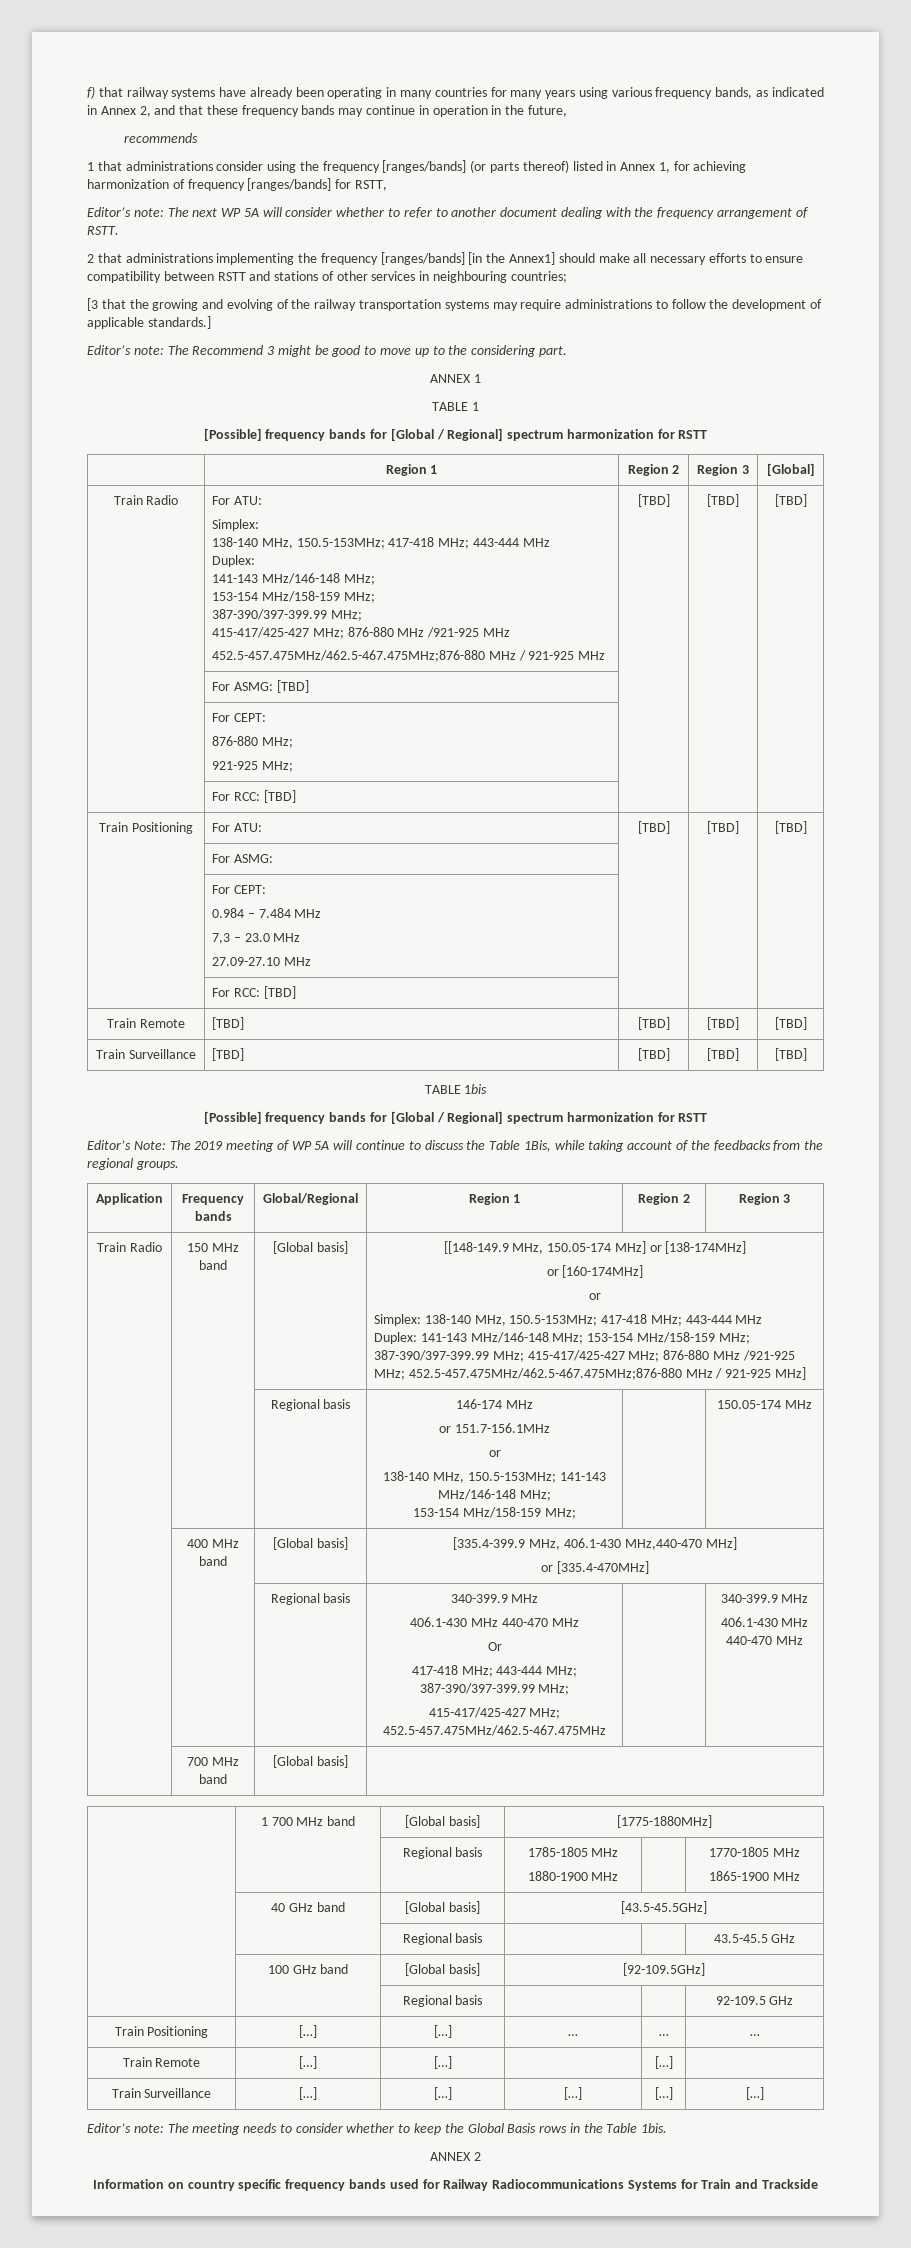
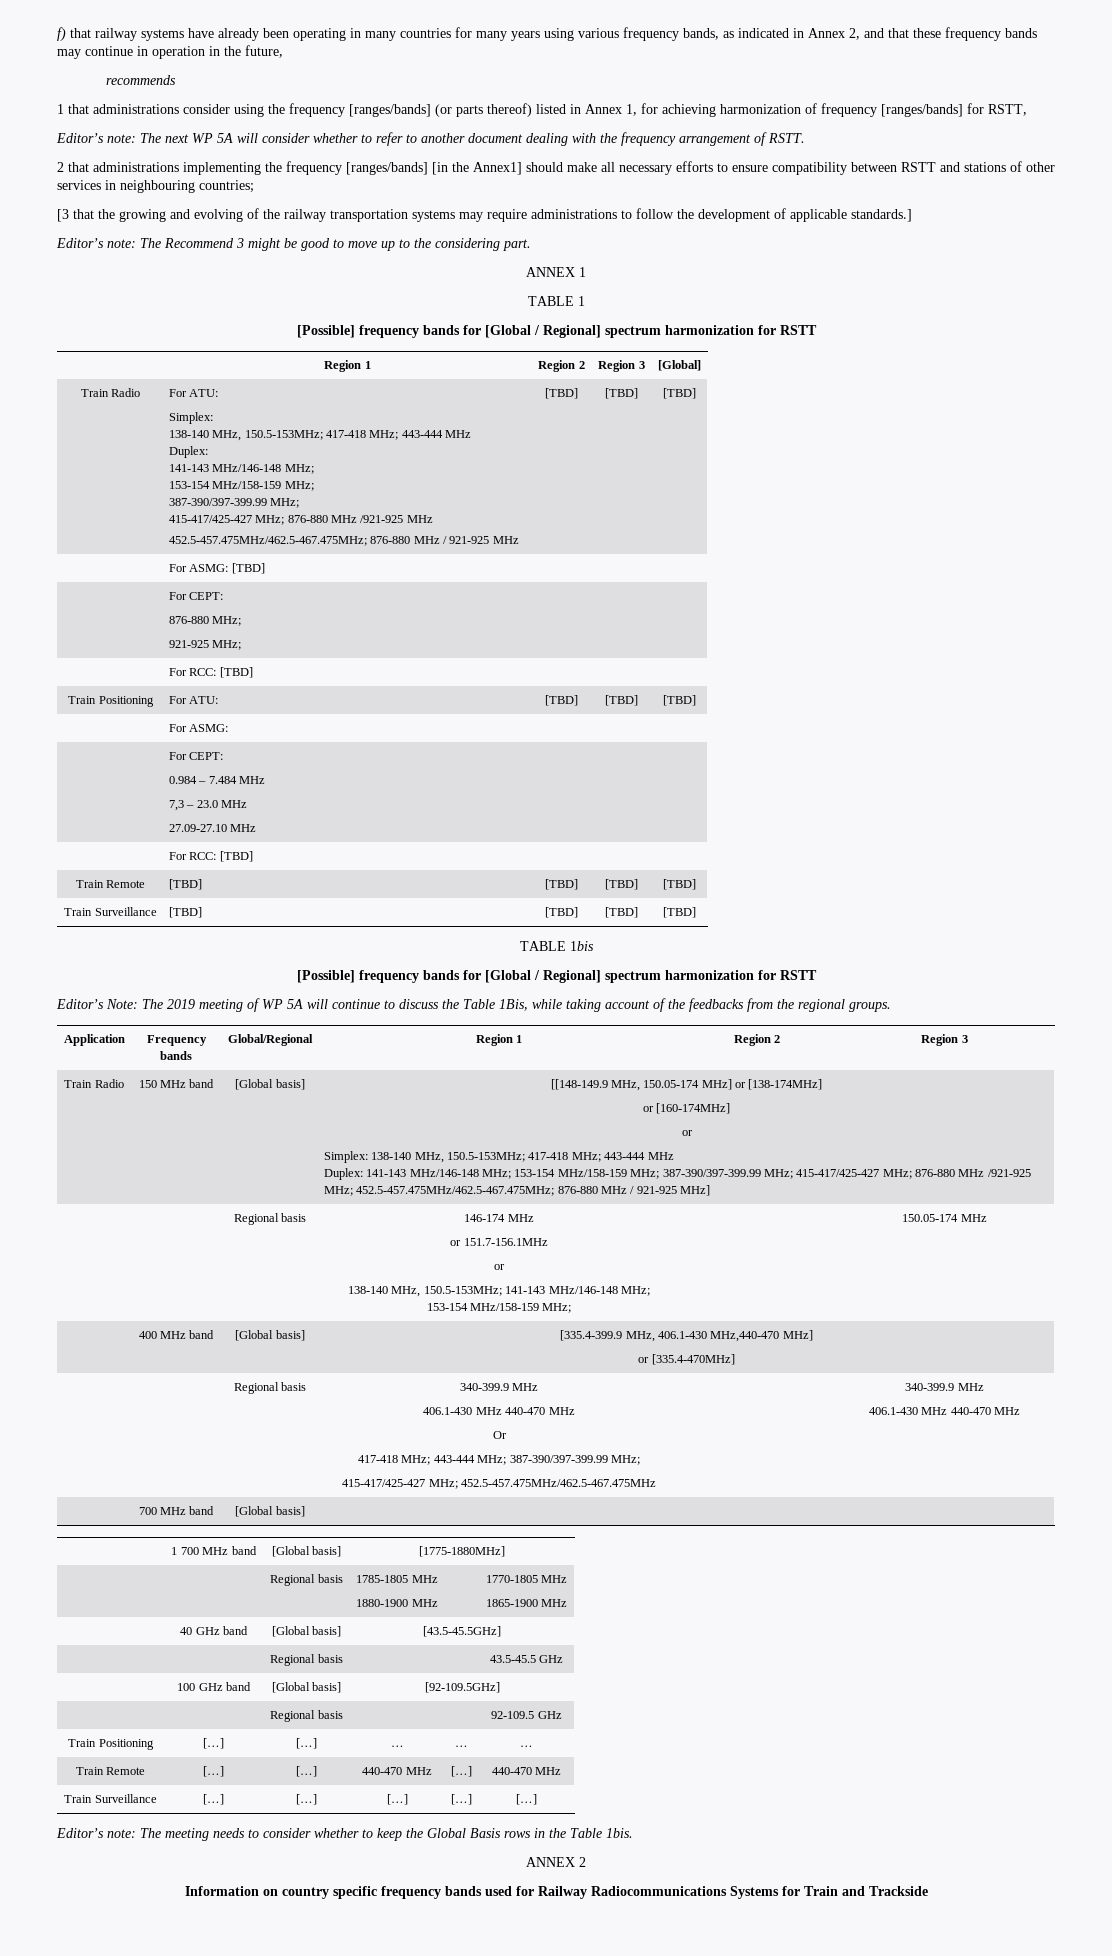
[212,650,486,662] 452.5-457.475MHz/462.5-467.475MHz;876-880 -> [168,536,411,546] 452.5-457.475MHz/462.5-467.475MHz; 876-880
[408,1368,682,1380] 452.5-457.475MHz/462.5-467.475MHz;876-880 -> [356,1186,598,1196] 452.5-457.475MHz/462.5-467.475MHz; 876-880
[654,2056,673,2069] | […] | -> [362,1767,432,1775] [451,1766,472,1777] [491,1767,562,1775] 440-470 MHz | […] | 440-470 MHz

